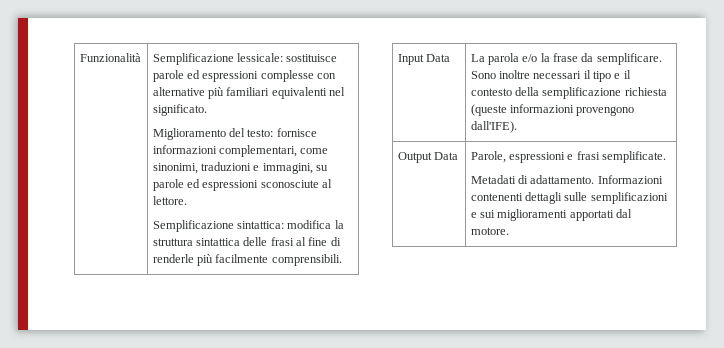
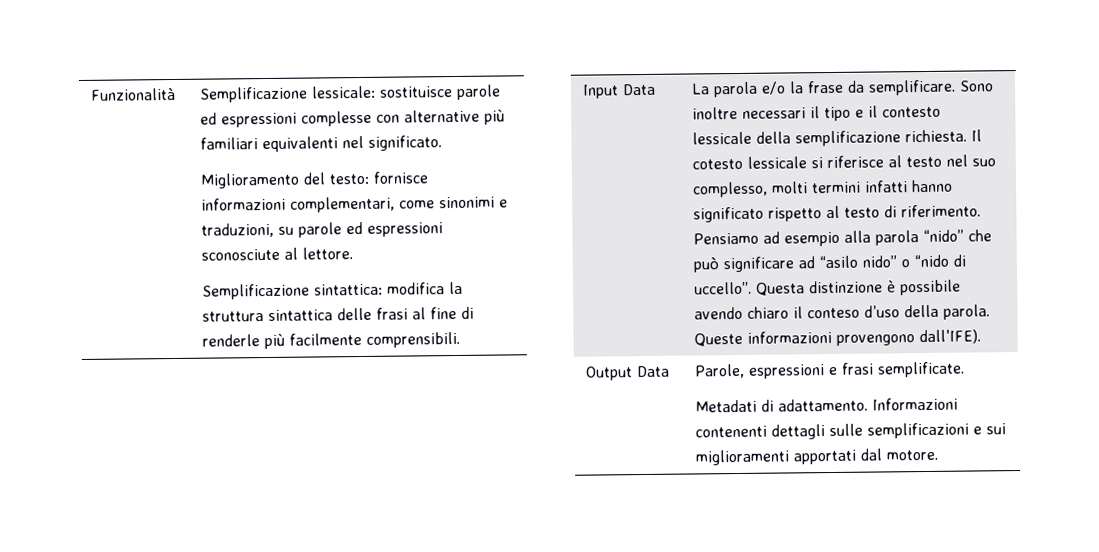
[152,162,313,174] sinonimi, traduzioni e immagini, -> [439,196,509,209] [201,222,275,238] sinonimi e traduzioni,
(512, 92) none -> [692,131,753,145] lessicale
[624,87,667,96] [470,104,507,116] richiesta (queste -> [905,129,983,143] [692,154,997,170] [693,179,954,198] [693,204,982,223] [693,229,993,247] [693,254,967,273] [694,279,962,296] [694,304,991,320] [694,332,744,347] richiesta. Il cotesto lessicale si riferisce al testo nel suo complesso, molti termini infatti hanno significato rispetto al testo di riferimento. Pensiamo ad esempio alla parola “nido” che può significare ad “asilo nido” o “nido di uccello”. Questa distinzione è possibile avendo chiaro il conteso d’uso della parola. Queste

